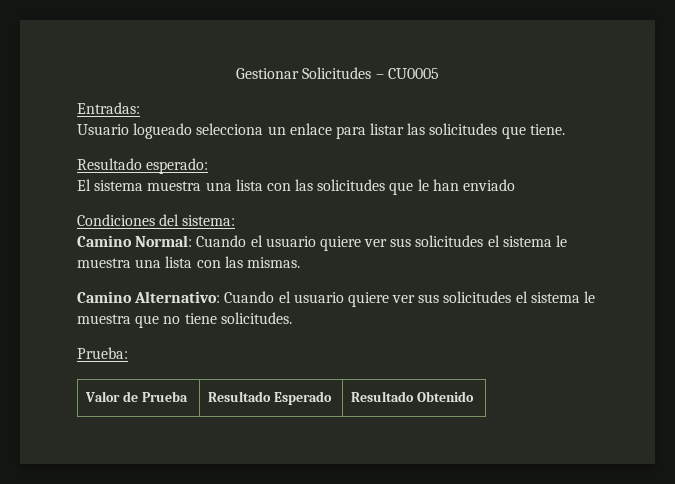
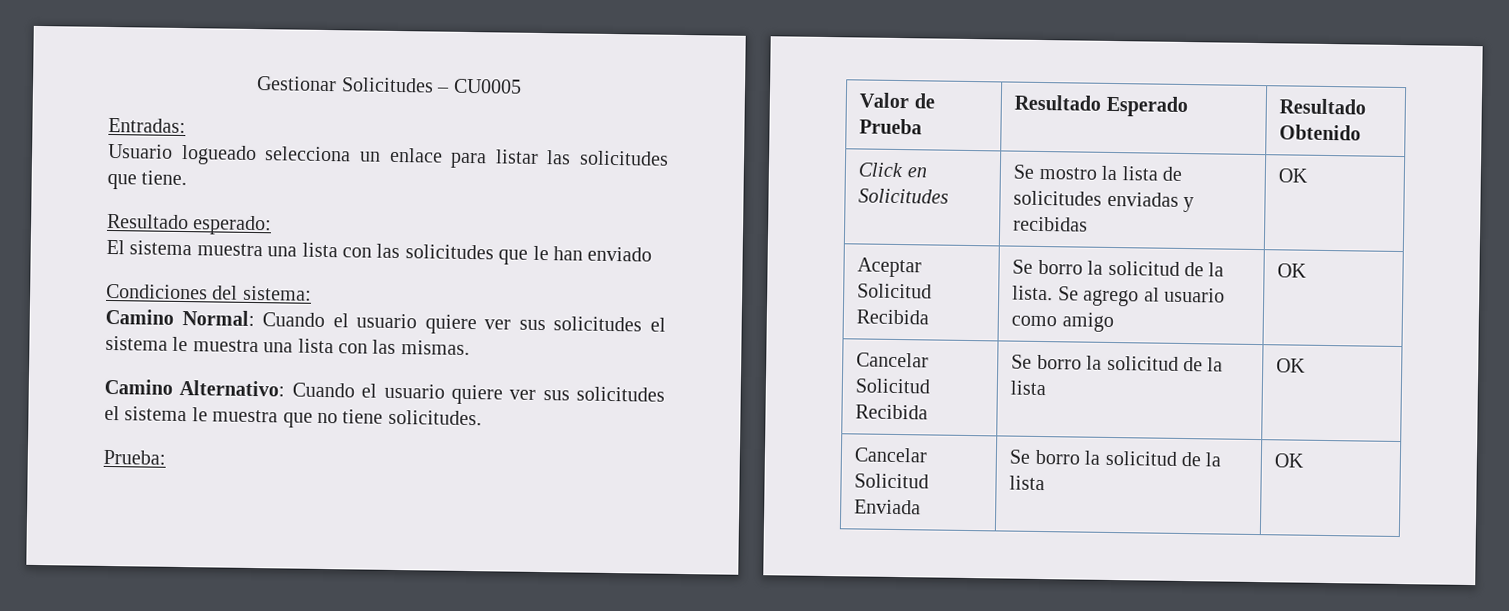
(475, 396) none -> [858,162,927,178] [858,188,950,204] [1013,164,1183,181] [1013,190,1195,213] [1013,216,1089,232] [1278,168,1309,183] [857,257,923,278] [857,283,933,299] [856,309,930,325] [1012,259,1225,277] [1012,285,1226,307] [1011,312,1114,333] [1277,263,1308,278] [856,352,930,368] [855,378,931,394] [855,404,929,420] [1011,354,1224,372] [1010,380,1047,396] [1276,358,1307,373] [854,447,929,463] [854,473,930,489] [854,499,922,515] [1009,449,1222,467] [1009,475,1046,491] [1274,453,1305,468] // Click en Solicitudes | Se mostro la lista de solicitudes enviadas y recibidas | OK // Aceptar Solicitud Recibida | Se borro la solicitud de la lista. Se agrego al usuario como amigo | OK // Cancelar Solicitud Recibida | Se borro la solicitud de la lista | OK // Cancelar Solicitud Enviada | Se borro la solicitud de la lista | OK

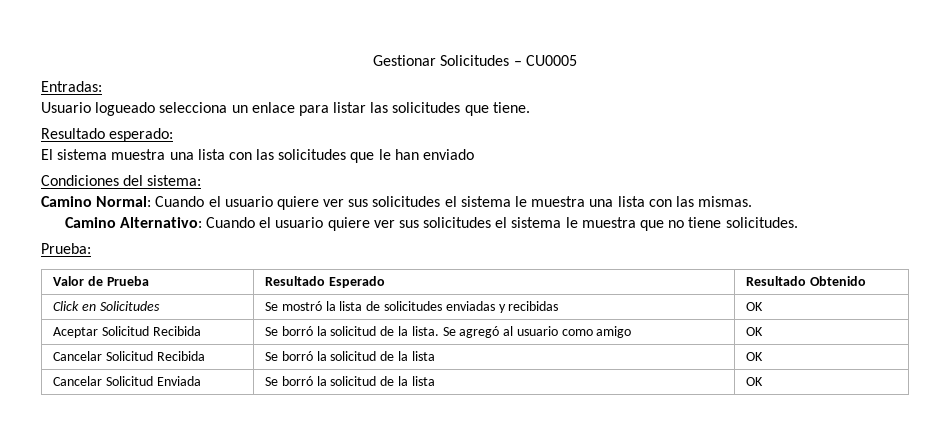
[1038,166,1097,180] mostro -> [281,301,322,311] mostró
[1037,259,1083,275] borro -> [281,326,313,336] borró
[1083,289,1140,307] agrego -> [459,326,500,338] agregó
[1036,354,1082,370] borro -> [281,351,313,361] borró
[1034,449,1081,465] borro -> [281,376,313,386] borró

